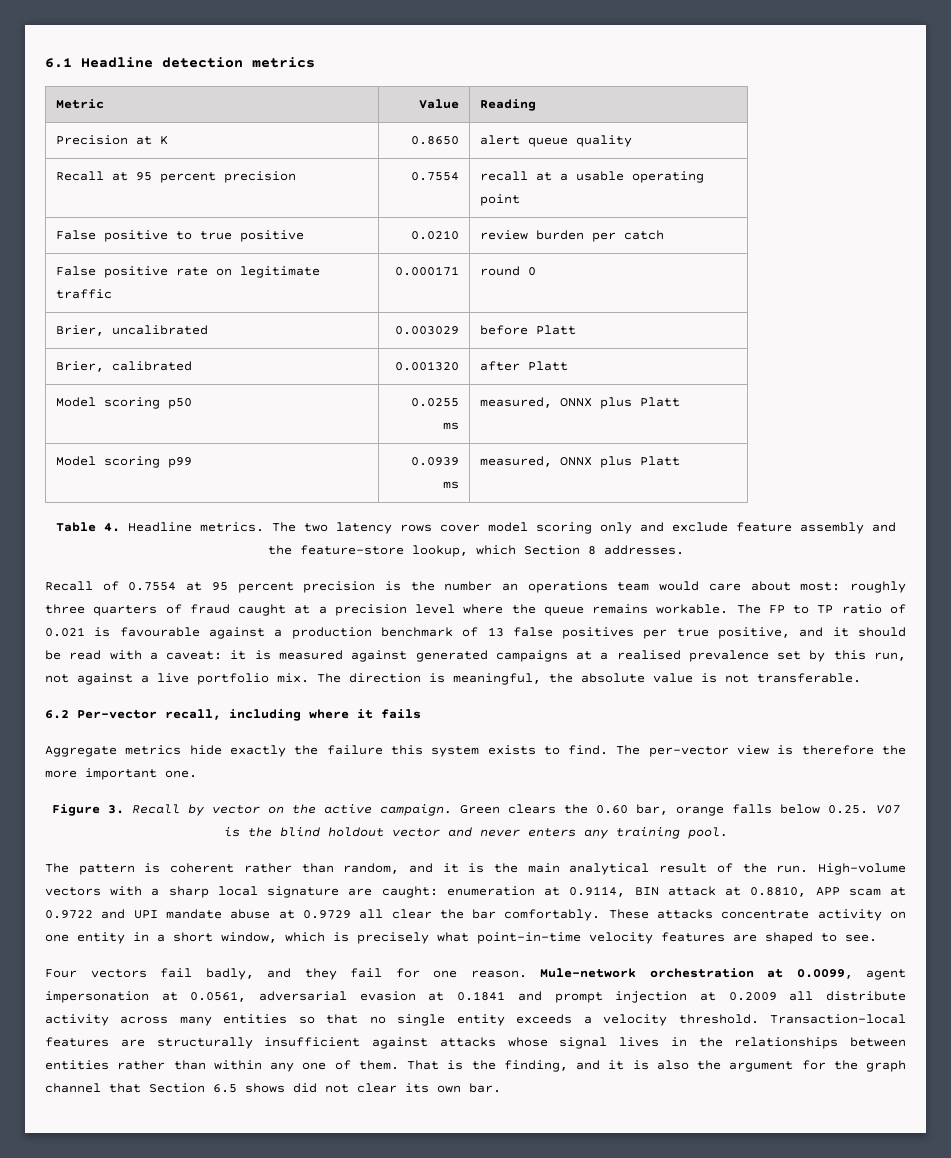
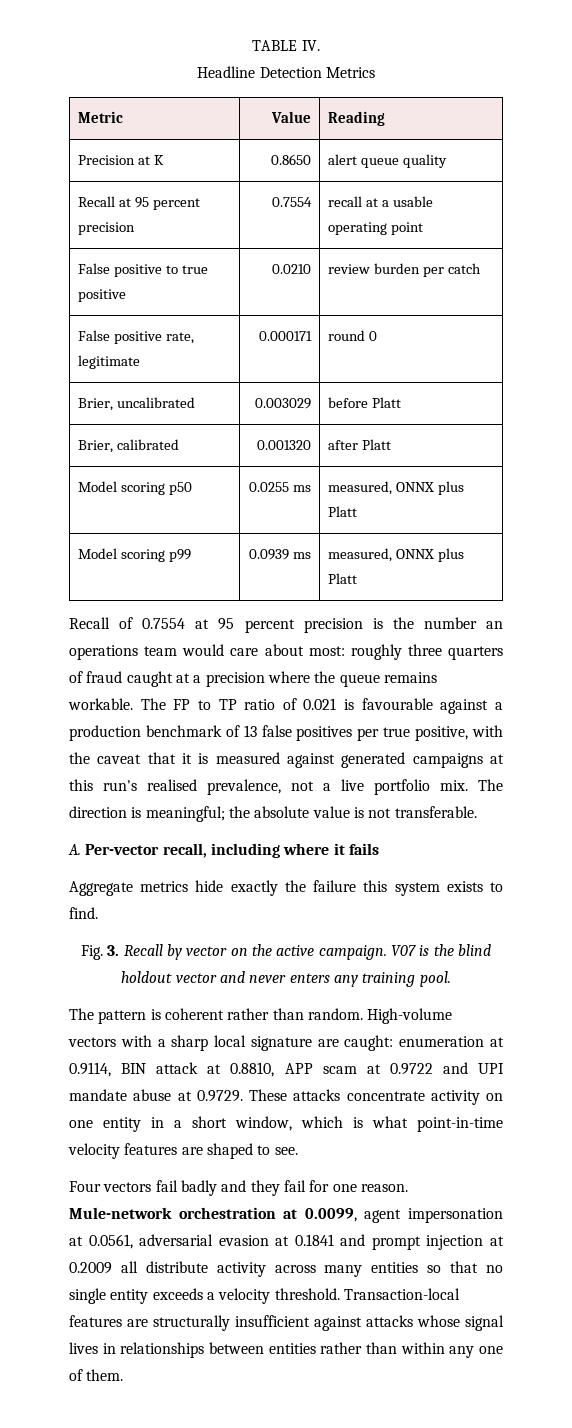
[45,57,315,68] 6.1 Headline detection metrics -> [252,40,320,51] [197,66,375,78] TABLE IV. // Headline Detection Metrics
[175,267,232,276] rate on -> [166,332,195,344] rate,
[55,289,112,299] traffic -> (141, 362) none
[55,522,896,534] [267,545,684,557] // Table 4. Headline metrics. The two latency rows cover model scoring only and exclude feature assembly and the feature-store lookup, which Section 8 addresses. -> (358, 578) none
[415,604,456,614] level -> (265, 679) none
[799,627,906,637] [45,650,223,660] and it should be read with a caveat: -> [472,725,504,737] [69,752,176,764] with the caveat that
[600,650,907,662] [45,673,133,685] a realised prevalence set by this run, not against -> [69,779,314,795] this run's realised prevalence, not
[453,673,541,685] meaningful, -> [145,806,225,822] meaningful;
[45,710,69,719] 6.2 -> [68,844,81,855] A.
[616,745,906,757] [45,768,197,780] [51,804,100,816] The per-vector view is therefore the more important one. // Figure -> [81,945,104,960] // Fig.
[459,804,868,816] Green clears the 0.60 bar, orange falls below 0.25. -> (387, 952) none
[343,863,809,875] random, and it is the main analytical result of the run. -> [307,1008,363,1020] random.
[302,909,601,921] 0.9729 all clear the bar comfortably. -> [196,1090,243,1102] 0.9729.
[357,932,429,944] precisely -> (363, 1122) none
[205,968,254,980] badly, -> [180,1180,217,1196] badly
[698,1037,723,1047] the -> (116, 1348) none
[407,1060,906,1072] [45,1083,501,1093] That is the finding, and it is also the argument for the graph channel that Section 6.5 shows did not clear its own bar. -> (124, 1375) none

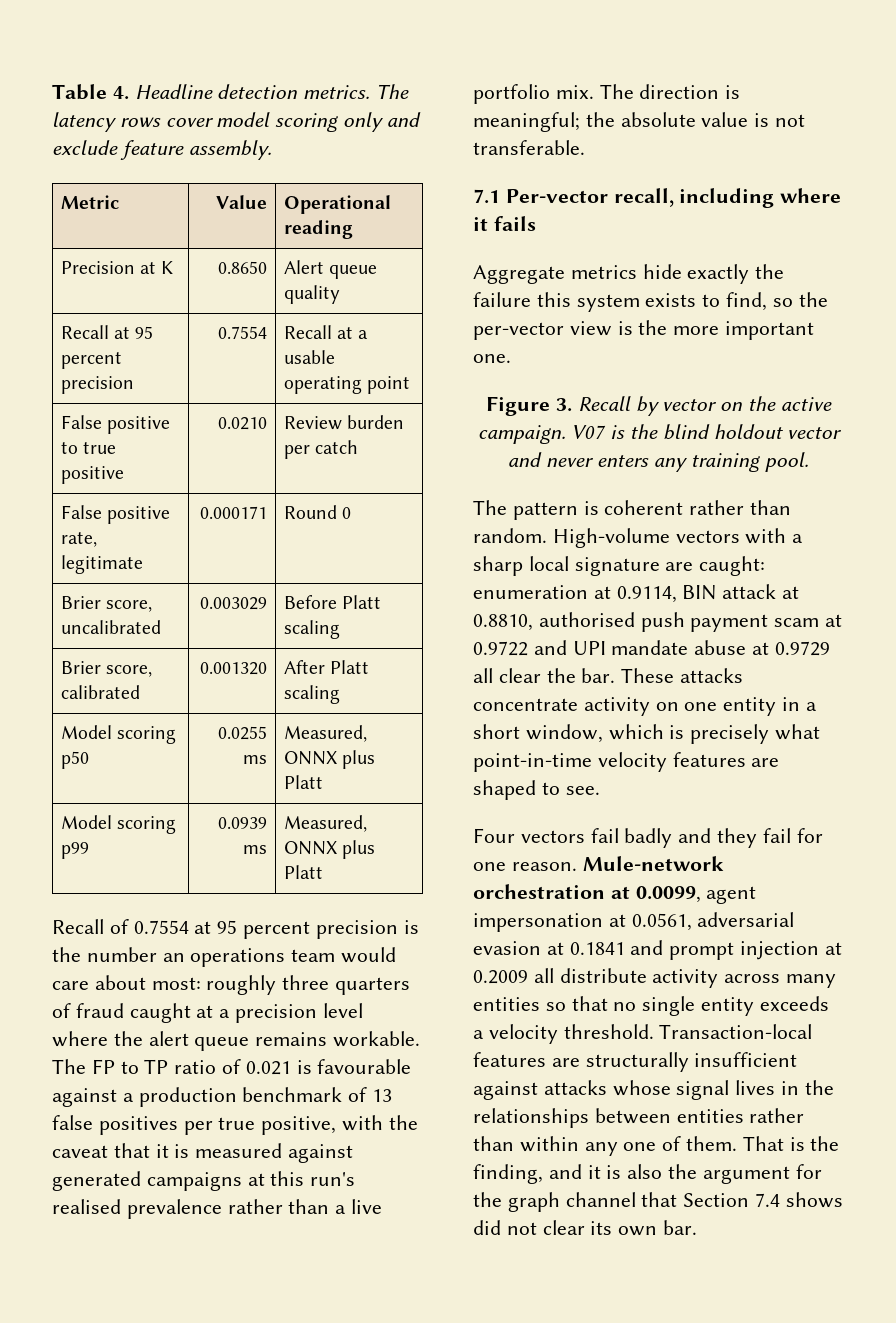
[252,40,320,51] [197,66,375,78] TABLE IV. // Headline Detection Metrics -> [52,84,410,100] [52,112,421,132] [52,140,272,160] Table 4. Headline detection metrics. The latency rows cover model scoring only and exclude feature assembly.
[328,111,386,126] Reading -> [283,195,391,214] [283,220,353,239] Operational reading
[328,154,358,165] alert -> [283,260,324,274] Alert
[328,196,363,207] recall -> [283,325,332,339] Recall
[328,264,371,274] review -> [283,416,342,430] Review
[328,330,366,341] round -> [283,505,337,519] Round
[78,398,114,411] Brier, -> [60,596,153,612] Brier score,
[328,397,402,408] [78,440,114,453] before Platt // Brier, -> [283,595,382,609] [283,620,340,639] [60,661,153,677] Before Platt scaling // Brier score,
[328,439,392,450] after Platt -> [283,660,370,674] [283,685,340,704] After Platt scaling
[328,481,393,495] measured, -> [283,725,367,742] Measured,
[328,548,393,562] measured, -> [283,815,367,832] Measured,
(265, 679) none -> [322,1003,363,1018] level
(336, 677) none -> [148,1031,189,1046] alert
[207,779,314,795] prevalence, not -> [126,1199,330,1219] prevalence rather than
[68,844,81,855] A. -> [473,189,500,204] 7.1
[69,907,98,919] [81,945,104,960] find. // Fig. -> [726,292,828,311] [473,320,815,340] [473,354,511,363] [486,396,551,416] find, so the per-vector view is the more important one. // Figure
[284,1063,313,1074] APP -> [538,612,769,632] authorised push payment
[196,1090,243,1102] 0.9729. -> [774,641,830,656] [473,668,616,683] 0.9729 all clear the bar.
(363, 1122) none -> [690,724,770,744] precisely
(116, 1348) none -> [804,1080,834,1095] the
(124, 1375) none -> [742,1136,840,1151] [473,1164,822,1184] [473,1192,843,1212] [473,1220,698,1236] That is the finding, and it is also the argument for the graph channel that Section 7.4 shows did not clear its own bar.

